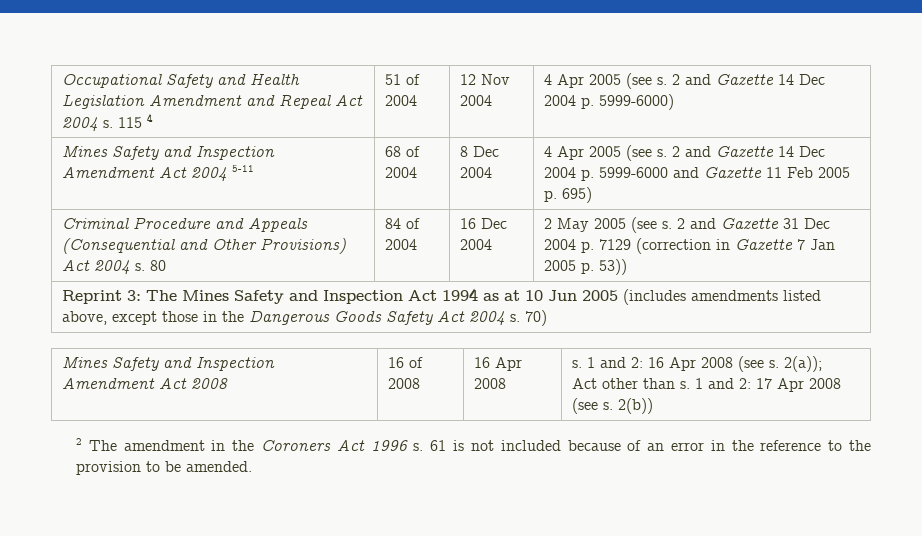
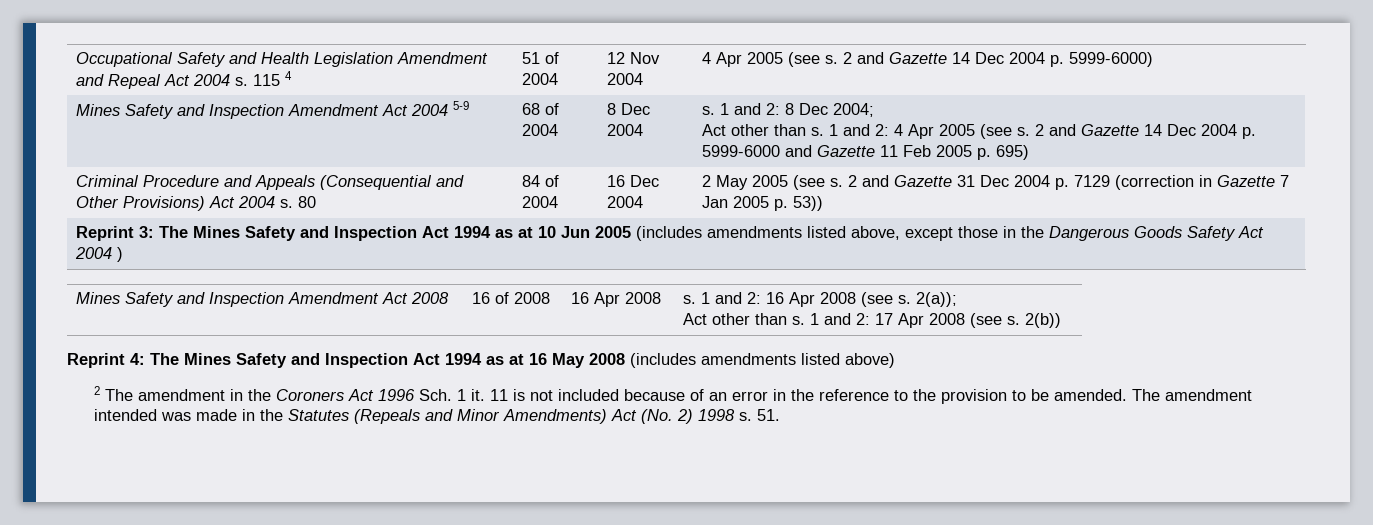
[232,165,255,172] 5-11 -> [453,101,470,110] 5-9
(493, 172) none -> [702,103,875,117] [702,124,890,136] s. 1 and 2: 8 Dec 2004; // Act other than s. 1 and 2:
[510,310,548,326] s. 70) -> [117,247,124,262] )
(654, 406) none -> [67,353,895,368] // Reprint 4: The Mines Safety and Inspection Act 1994 as at 16 May 2008 (includes amendments listed above)
[413,440,447,451] s. 61 -> [419,389,509,401] Sch. 1 it. 11
(252, 466) none -> [1132,389,1253,401] [94,409,781,424] The amendment intended was made in the Statutes (Repeals and Minor Amendments) Act (No. 2) 1998 s. 51.

